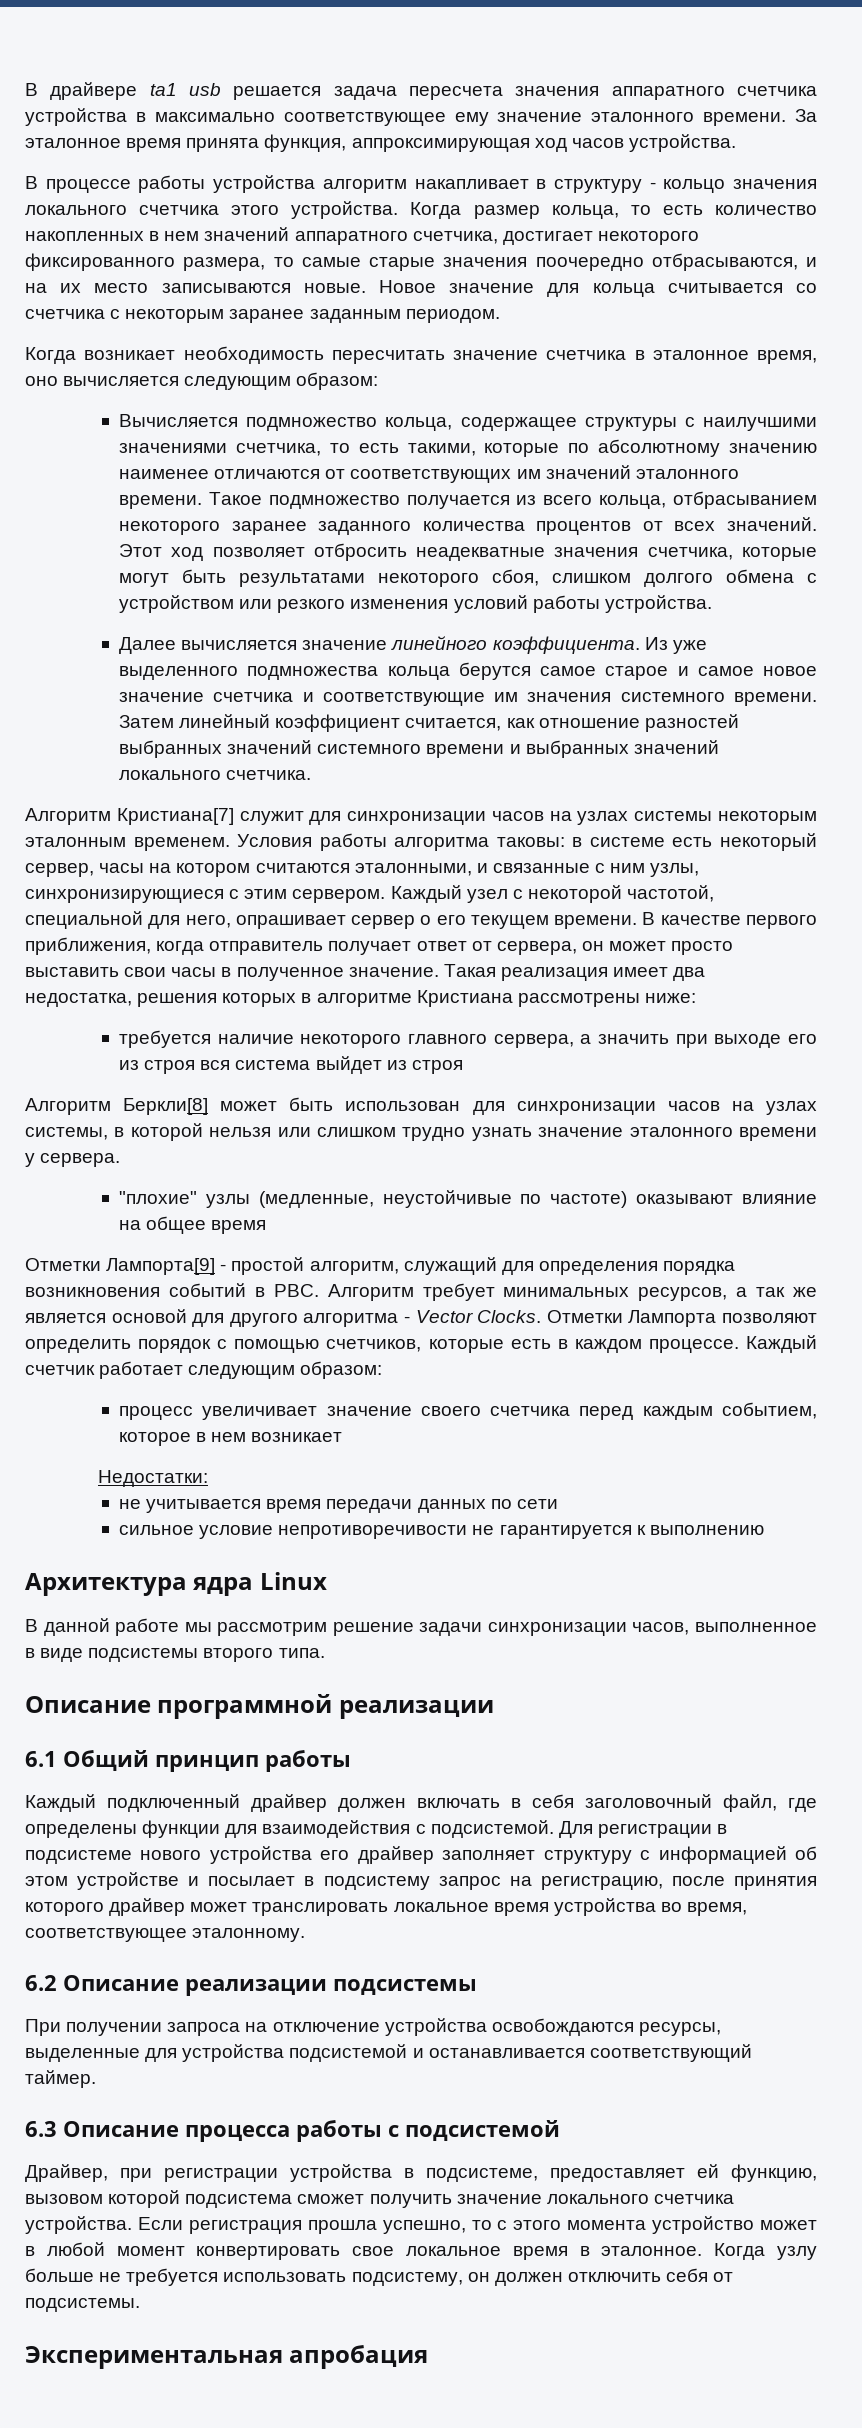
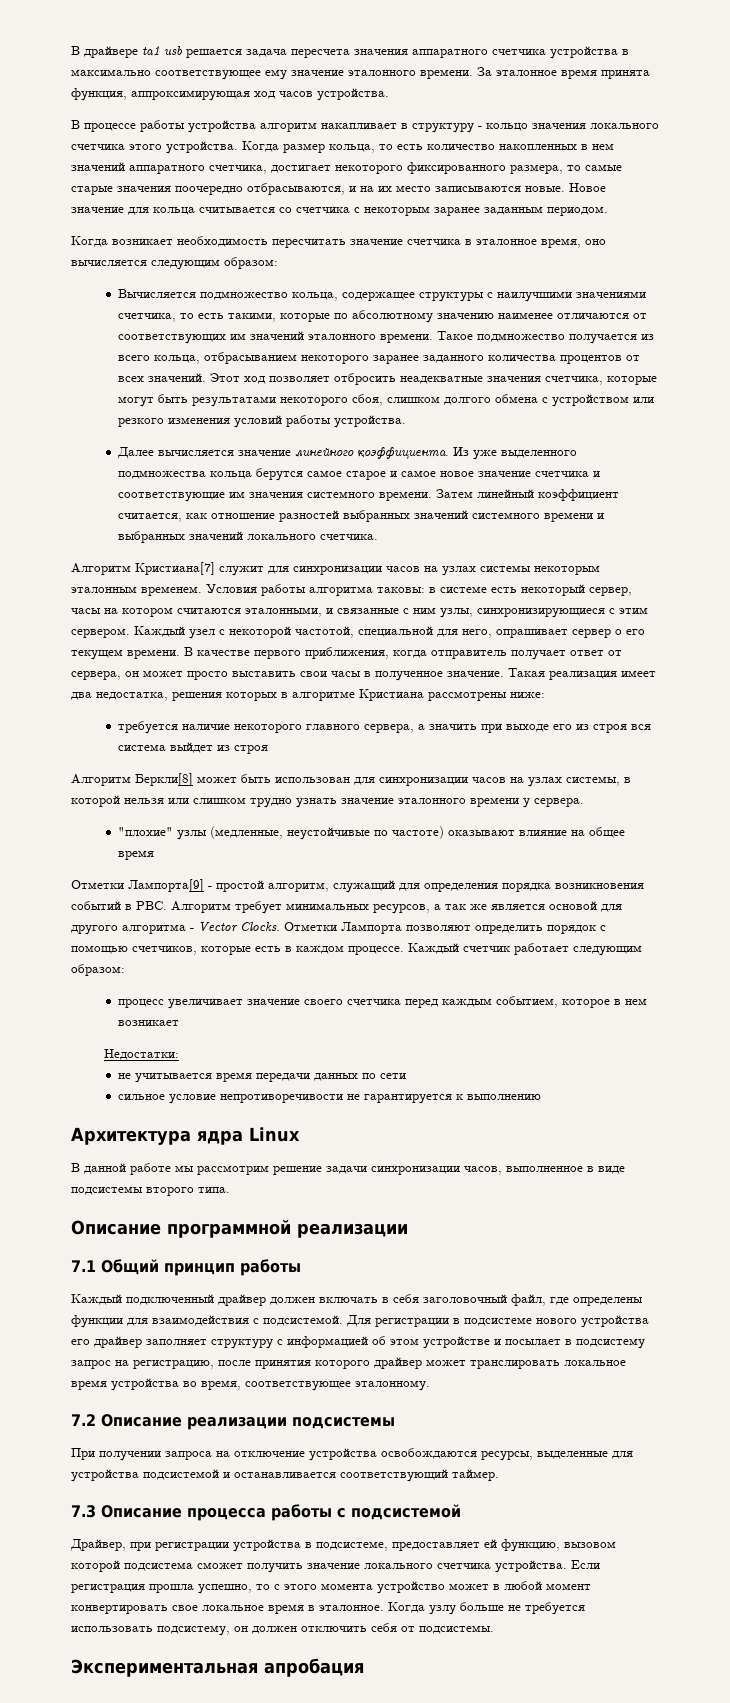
[25,1751,57,1767] 6.1 -> [71,1260,96,1272] 7.1
[25,1975,57,1991] 6.2 -> [71,1414,96,1426] 7.2
[25,2121,57,2137] 6.3 -> [71,1505,96,1518] 7.3

